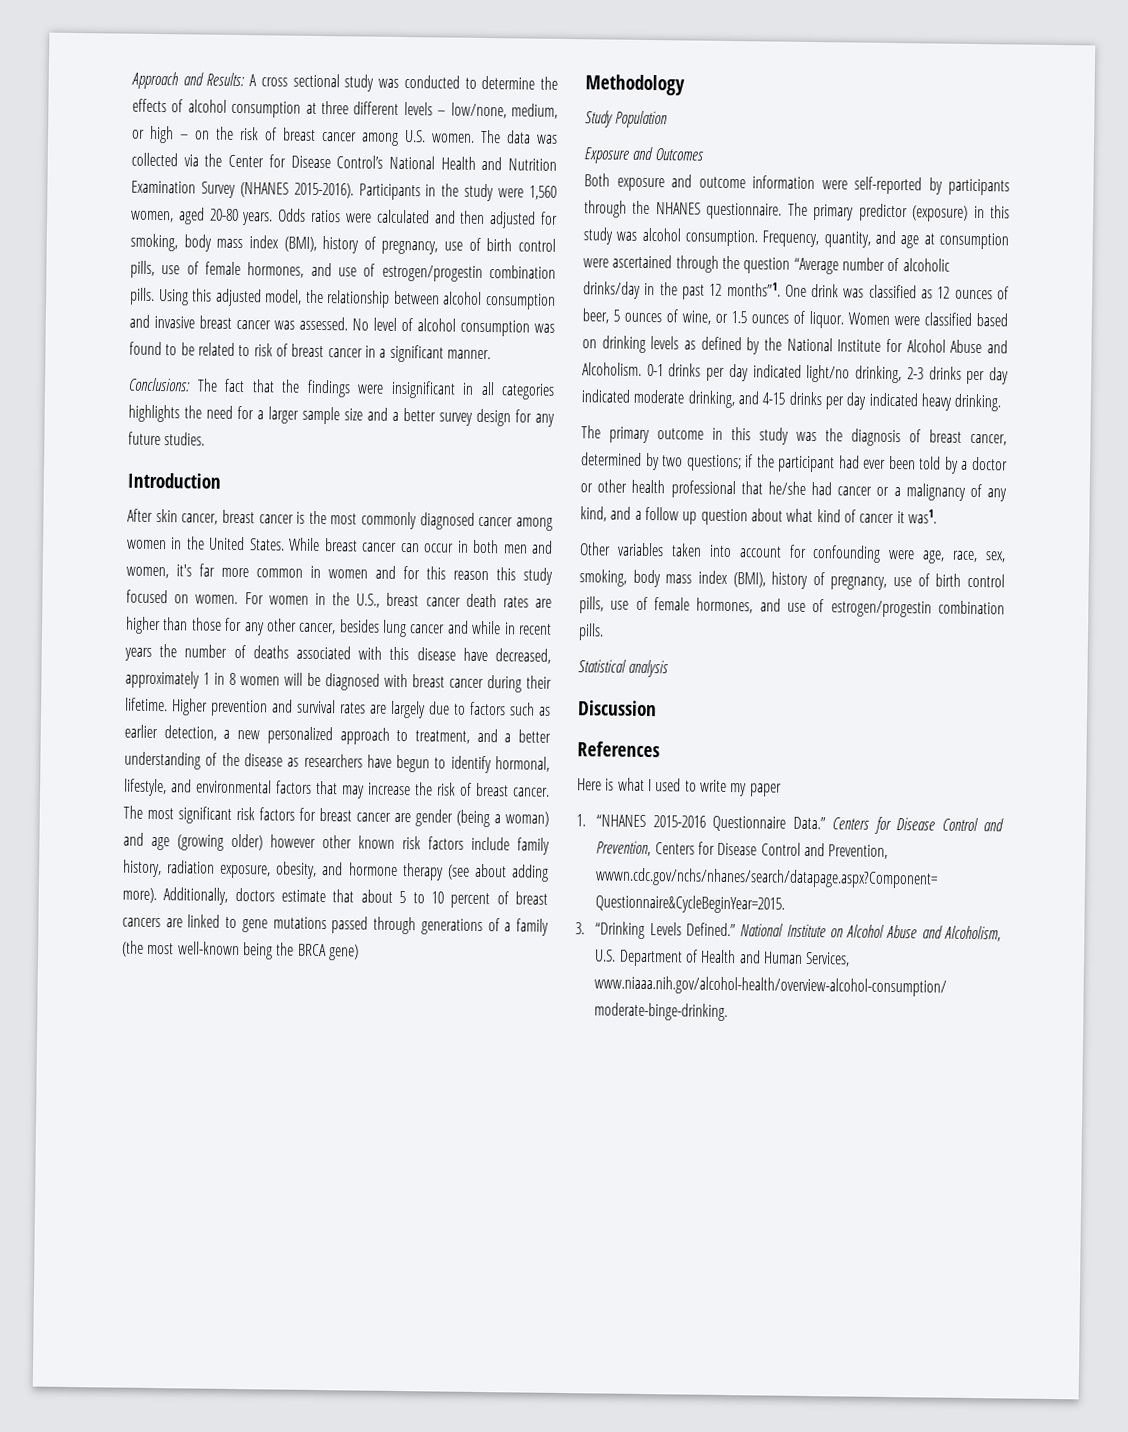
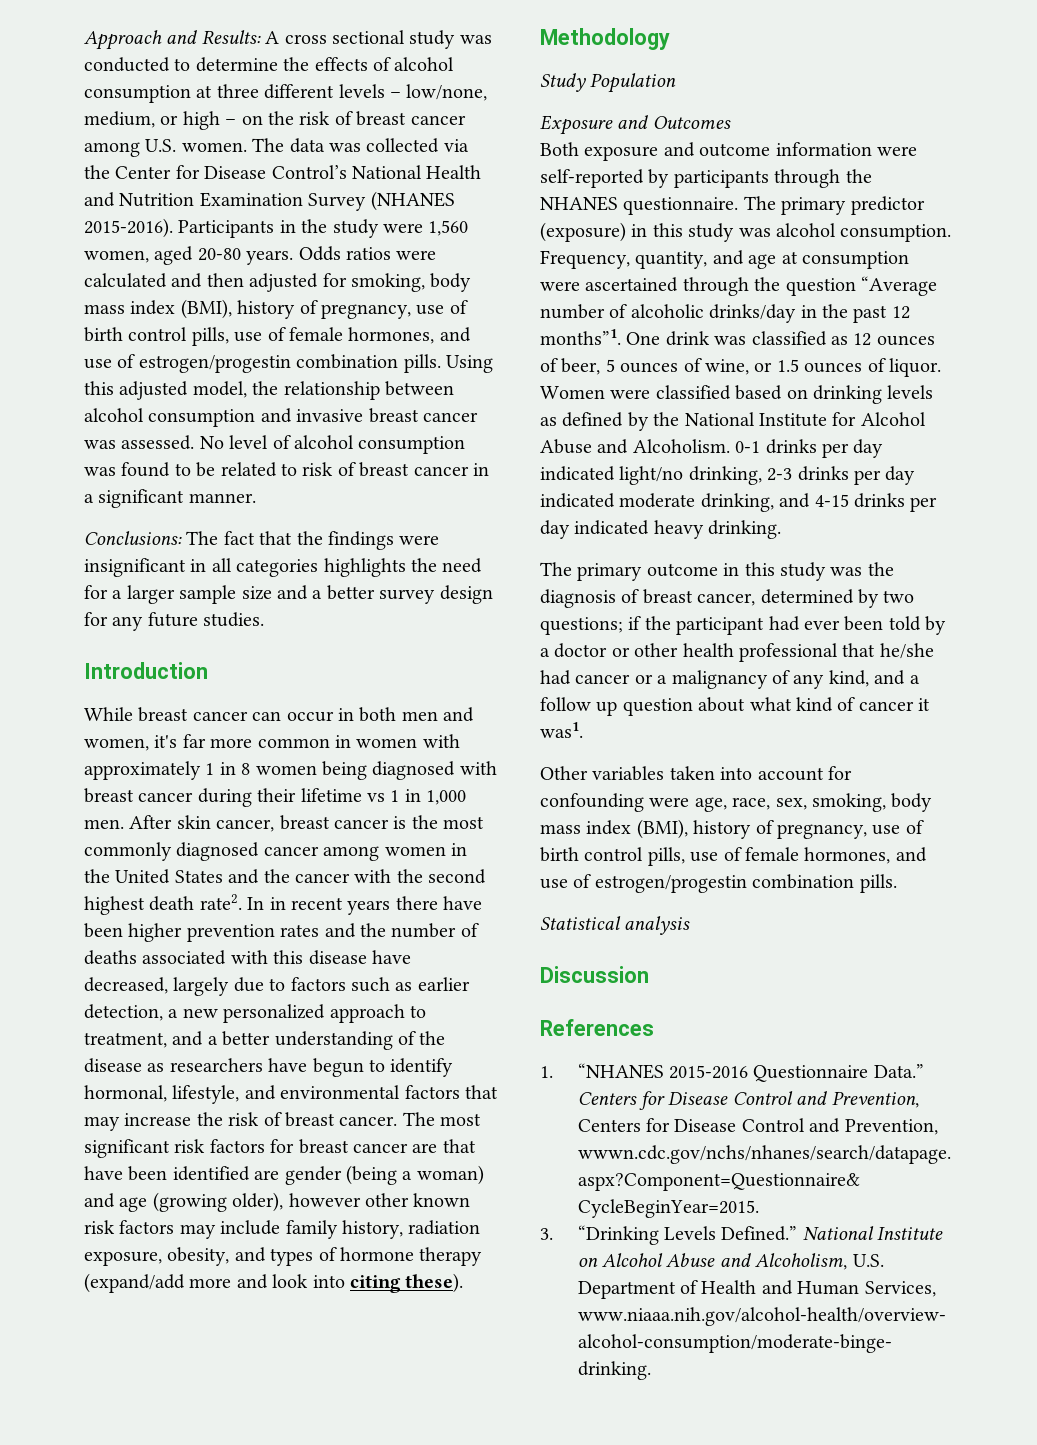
(221, 480) none -> [84,707,475,722] [84,734,460,751] [84,761,497,780] [84,788,467,807] [84,819,124,829] While breast cancer can occur in both men and women, it's far more common in women with approximately 1 in 8 women being diagnosed with breast cancer during their lifetime vs 1 in 1,000 men.
[249,537,553,554] [126,563,553,585] [126,589,552,608] [125,616,552,638] [124,647,152,661] States. While breast cancer can occur in both men and women, it's far more common in women and for this reason this study focused on women. For women in the U.S., breast cancer death rates are higher than those for any other cancer, besides lung cancer and while in recent years -> [174,869,487,884] [84,894,483,915] [84,923,356,942] States and the cancer with the second highest death rate2. In in recent years there have been higher prevention rates and
[125,670,552,693] [125,697,387,717] approximately 1 in 8 women will be diagnosed with breast cancer during their lifetime. Higher prevention and survival rates are -> (168, 985) none
(411, 817) none -> [442,1139,476,1153] [84,1166,280,1181] that have been identified are
[231,833,263,851] older) -> [232,1192,284,1212] older),
(464, 843) none -> [179,1224,216,1239] may
[348,862,549,882] [122,887,549,909] [122,914,550,936] [122,940,359,961] hormone therapy (see about adding more). Additionally, doctors estimate that about 5 to 10 percent of breast cancers are linked to gene mutations passed through generations of a family (the most well-known being the BRCA gene) -> [270,1247,483,1266] [84,1273,464,1293] types of hormone therapy (expand/add more and look into citing these).
[577,777,782,797] // Here is what I used to write my paper -> (654, 1027) none

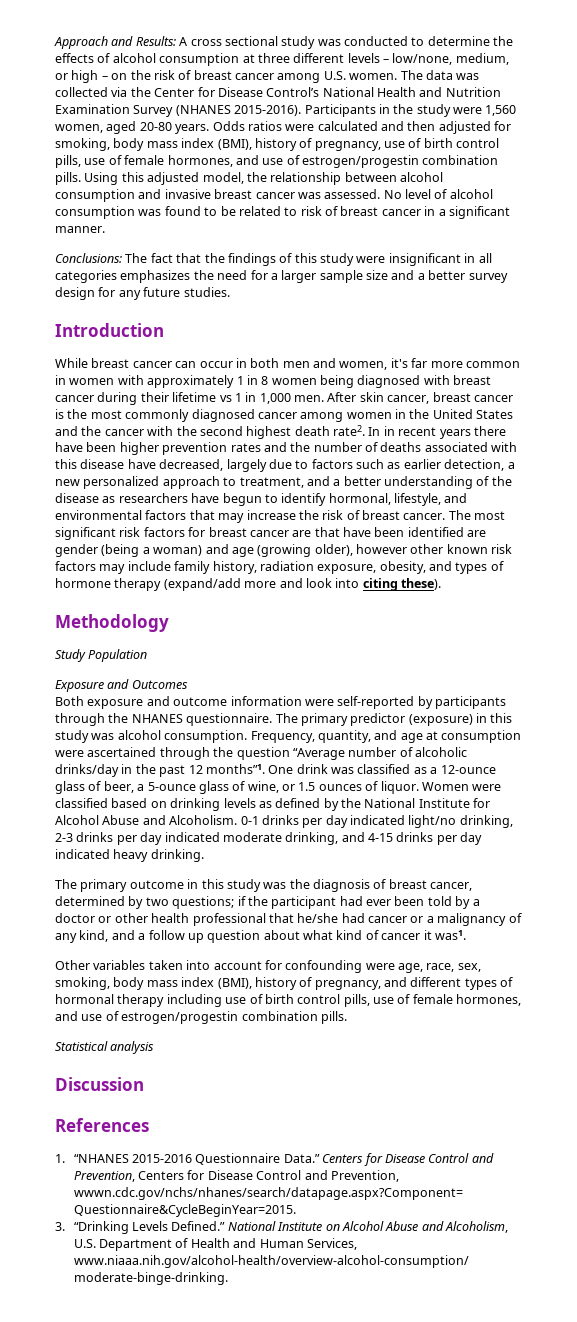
(394, 540) none -> [279,253,354,266] of this study
[323,558,406,577] highlights -> [120,270,191,283] emphasizes
[853,333,935,346] [540,358,679,375] 12 ounces of beer, 5 ounces -> [430,765,496,774] [55,781,229,794] a 12-ounce glass of beer, a 5-ounce glass
(867, 831) none -> [384,977,514,990] [55,994,222,1007] and different types of hormonal therapy including

